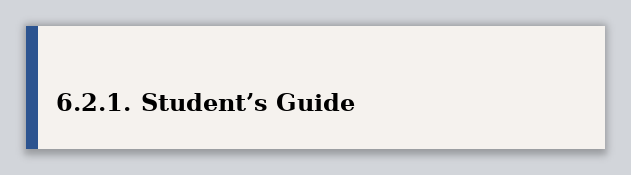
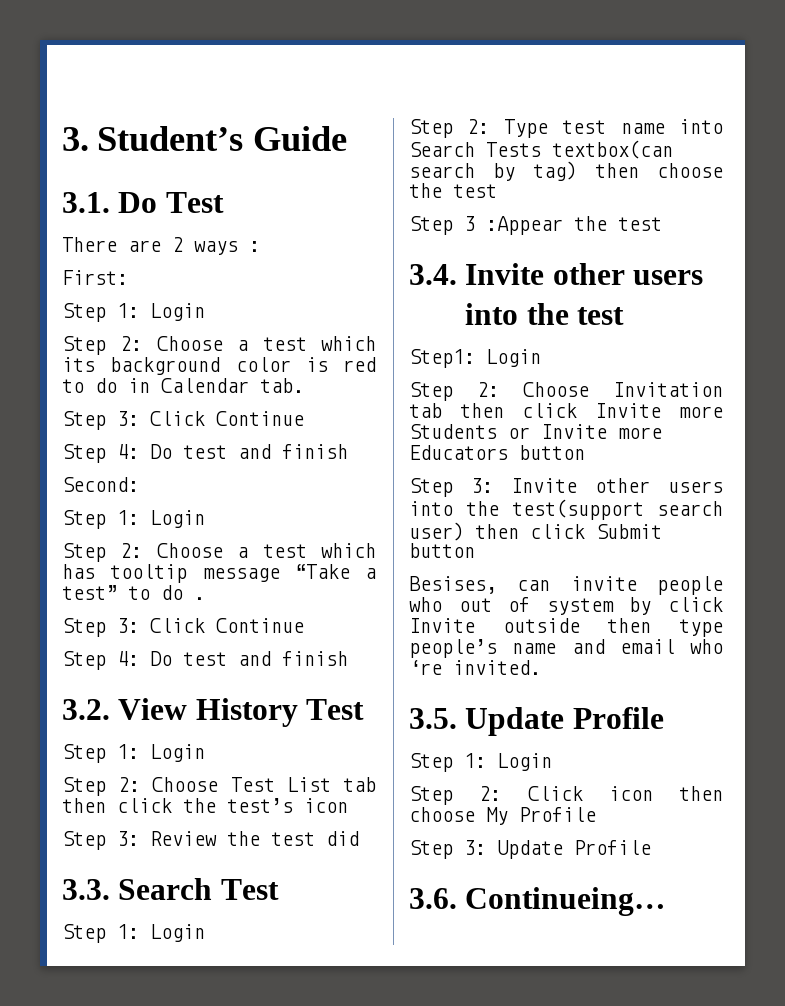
[56,93,131,111] 6.2.1. -> [62,127,89,151] 3.
(355, 102) none -> [62,192,224,213] [62,237,260,255] [62,270,128,285] [62,303,205,322] [62,336,376,355] [62,357,376,375] [62,378,304,393] [62,411,304,430] [62,444,348,463] [62,477,139,492] [62,510,205,529] [62,543,376,562] [62,564,376,583] [62,585,205,600] [62,618,304,637] [62,651,348,670] [62,698,365,727] [62,744,205,763] [62,777,376,796] [62,798,348,813] [62,831,359,850] [62,878,279,900] [62,924,205,943] [409,119,723,138] [409,140,673,159] [409,161,723,181] [409,183,497,198] [409,216,662,235] [409,263,704,285] [465,303,625,325] [409,349,541,368] [409,382,723,401] [409,403,723,418] [409,424,662,439] [409,445,585,460] [409,478,723,497] [409,499,723,520] [409,522,662,541] [409,543,475,558] [409,576,723,595] [409,597,723,615] [409,618,723,637] [409,639,723,658] [409,660,541,675] [409,707,664,736] [409,753,552,772] [409,786,723,805] [409,807,596,825] [409,840,651,859] [409,887,667,916] // 3.1. Do Test // There are 2 ways : // First: // Step 1: Login // Step 2: Choose a test which its background color is red to do in Calendar tab. // Step 3: Click Continue // Step 4: Do test and finish // Second: // Step 1: Login // Step 2: Choose a test which has tooltip message “Take a test” to do . // Step 3: Click Continue // Step 4: Do test and finish // 3.2. View History Test // Step 1: Login // Step 2: Choose Test List tab then click the test’s icon // Step 3: Review the test did // 3.3. Search Test // Step 1: Login // Step 2: Type test name into Search Tests textbox(can search by tag) then choose the test // Step 3 :Appear the test // 3.4. Invite other users into the test // Step1: Login // Step 2: Choose Invitation tab then click Invite more Students or Invite more Educators button // Step 3: Invite other users into the test(support search user) then click Submit button // Besises, can invite people who out of system by click Invite outside then type people’s name and email who ‘re invited. // 3.5. Update Profile // Step 1: Login // Step 2: Click icon then choose My Profile // Step 3: Update Profile // 3.6. Continueing…

